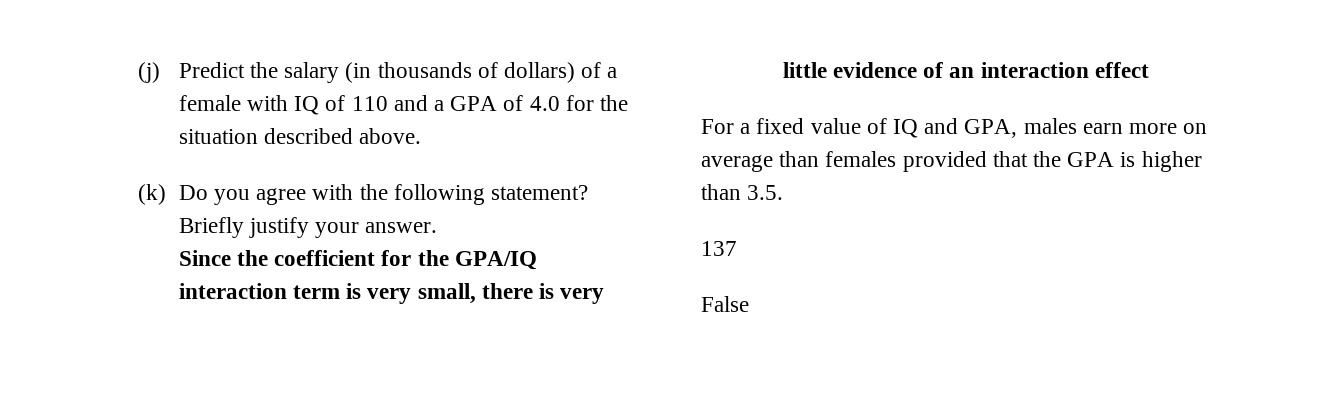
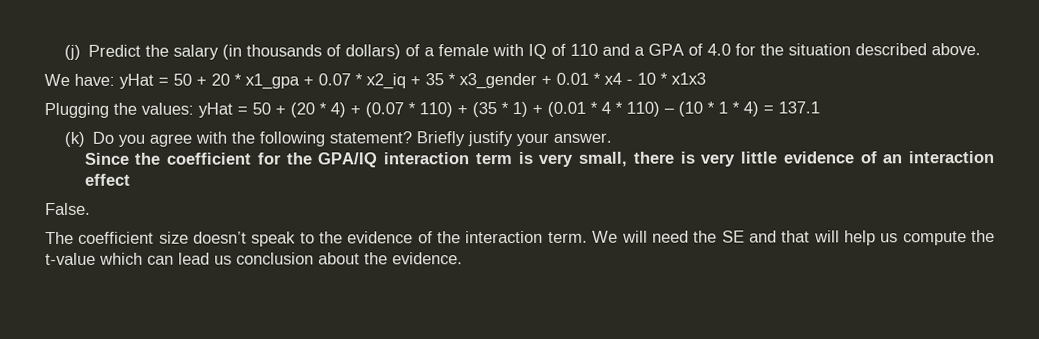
(422, 136) none -> [44,72,706,90] [44,101,820,118] // We have: yHat = 50 + 20 * x1_gpa + 0.07 * x2_iq + 35 * x3_gender + 0.01 * x4 - 10 * x1x3 // Plugging the values: yHat = 50 + (20 * 4) + (0.07 * 110) + (35 * 1) + (0.01 * 4 * 110) – (10 * 1 * 4) = 137.1
[701,118,1208,138] [701,151,1202,172] [701,184,784,200] [701,241,737,256] [701,296,749,312] For a fixed value of IQ and GPA, males earn more on average than females provided that the GPA is higher than 3.5. // 137 // False -> [45,202,91,215] [45,230,995,247] [45,252,463,265] False. // The coefficient size doesn’t speak to the evidence of the interaction term. We will need the SE and that will help us compute the t-value which can lead us conclusion about the evidence.

